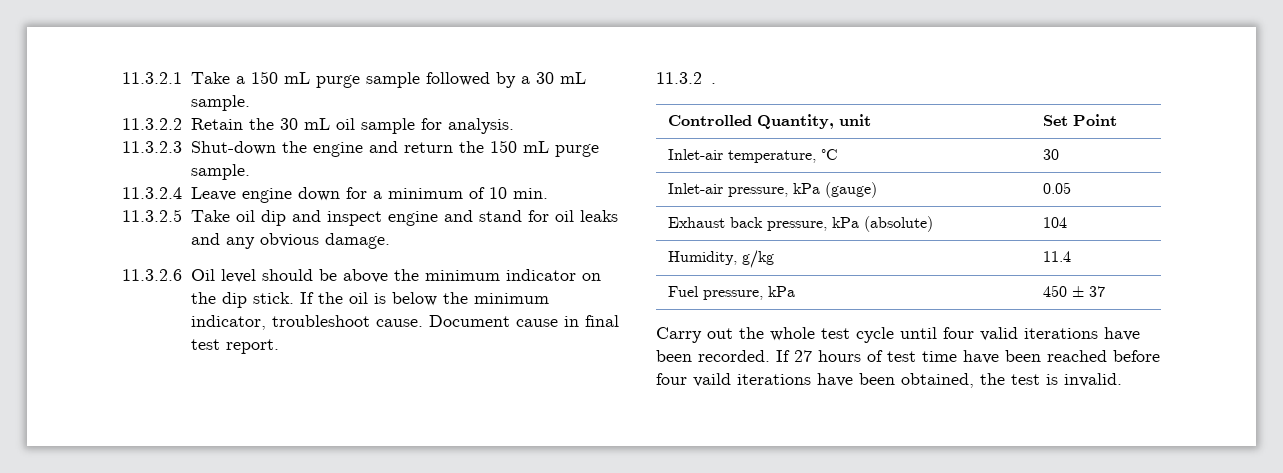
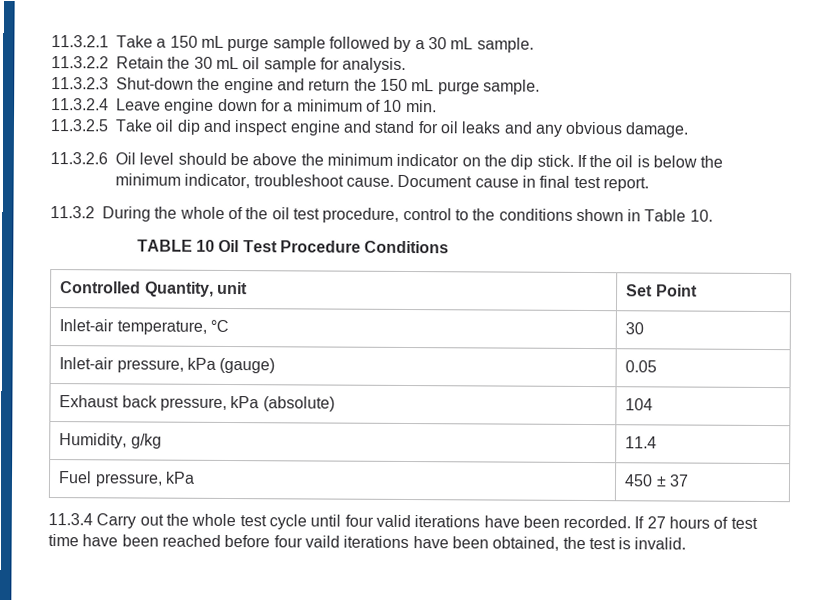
[710,83,716,84] . -> [102,206,713,223] [136,239,450,254] During the whole of the oil test procedure, control to the conditions shown in Table 10. // TABLE 10 Oil Test Procedure Conditions
(1105, 291) none -> [48,513,93,526] 11.3.4

